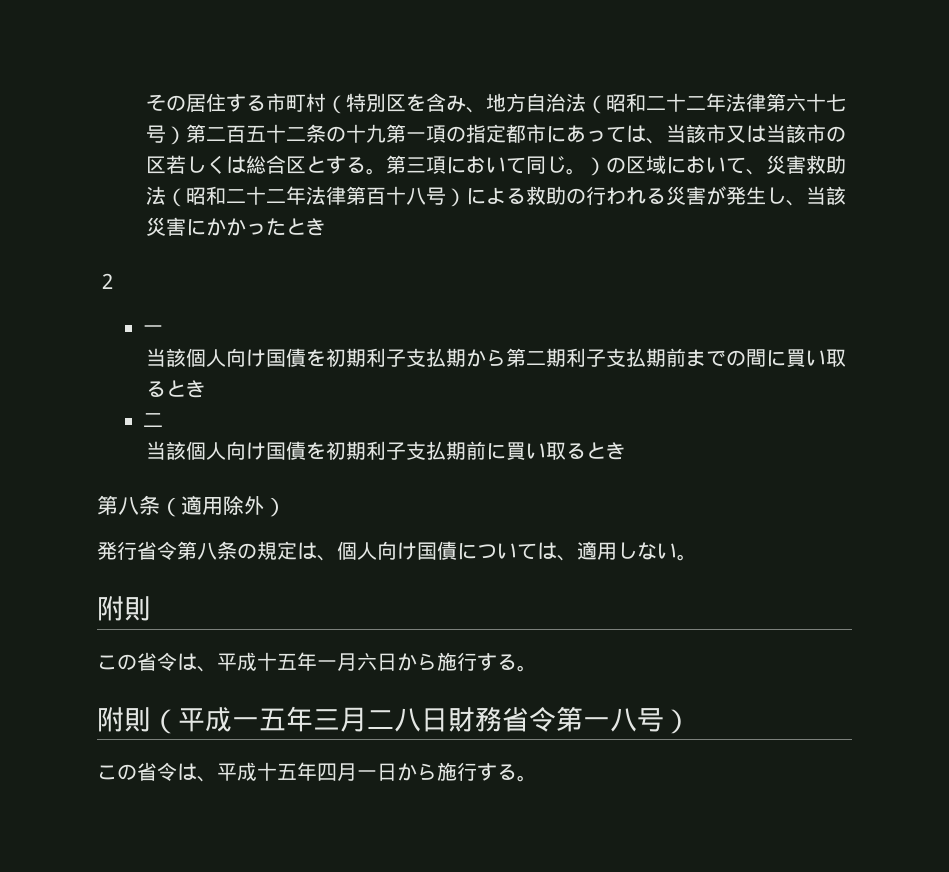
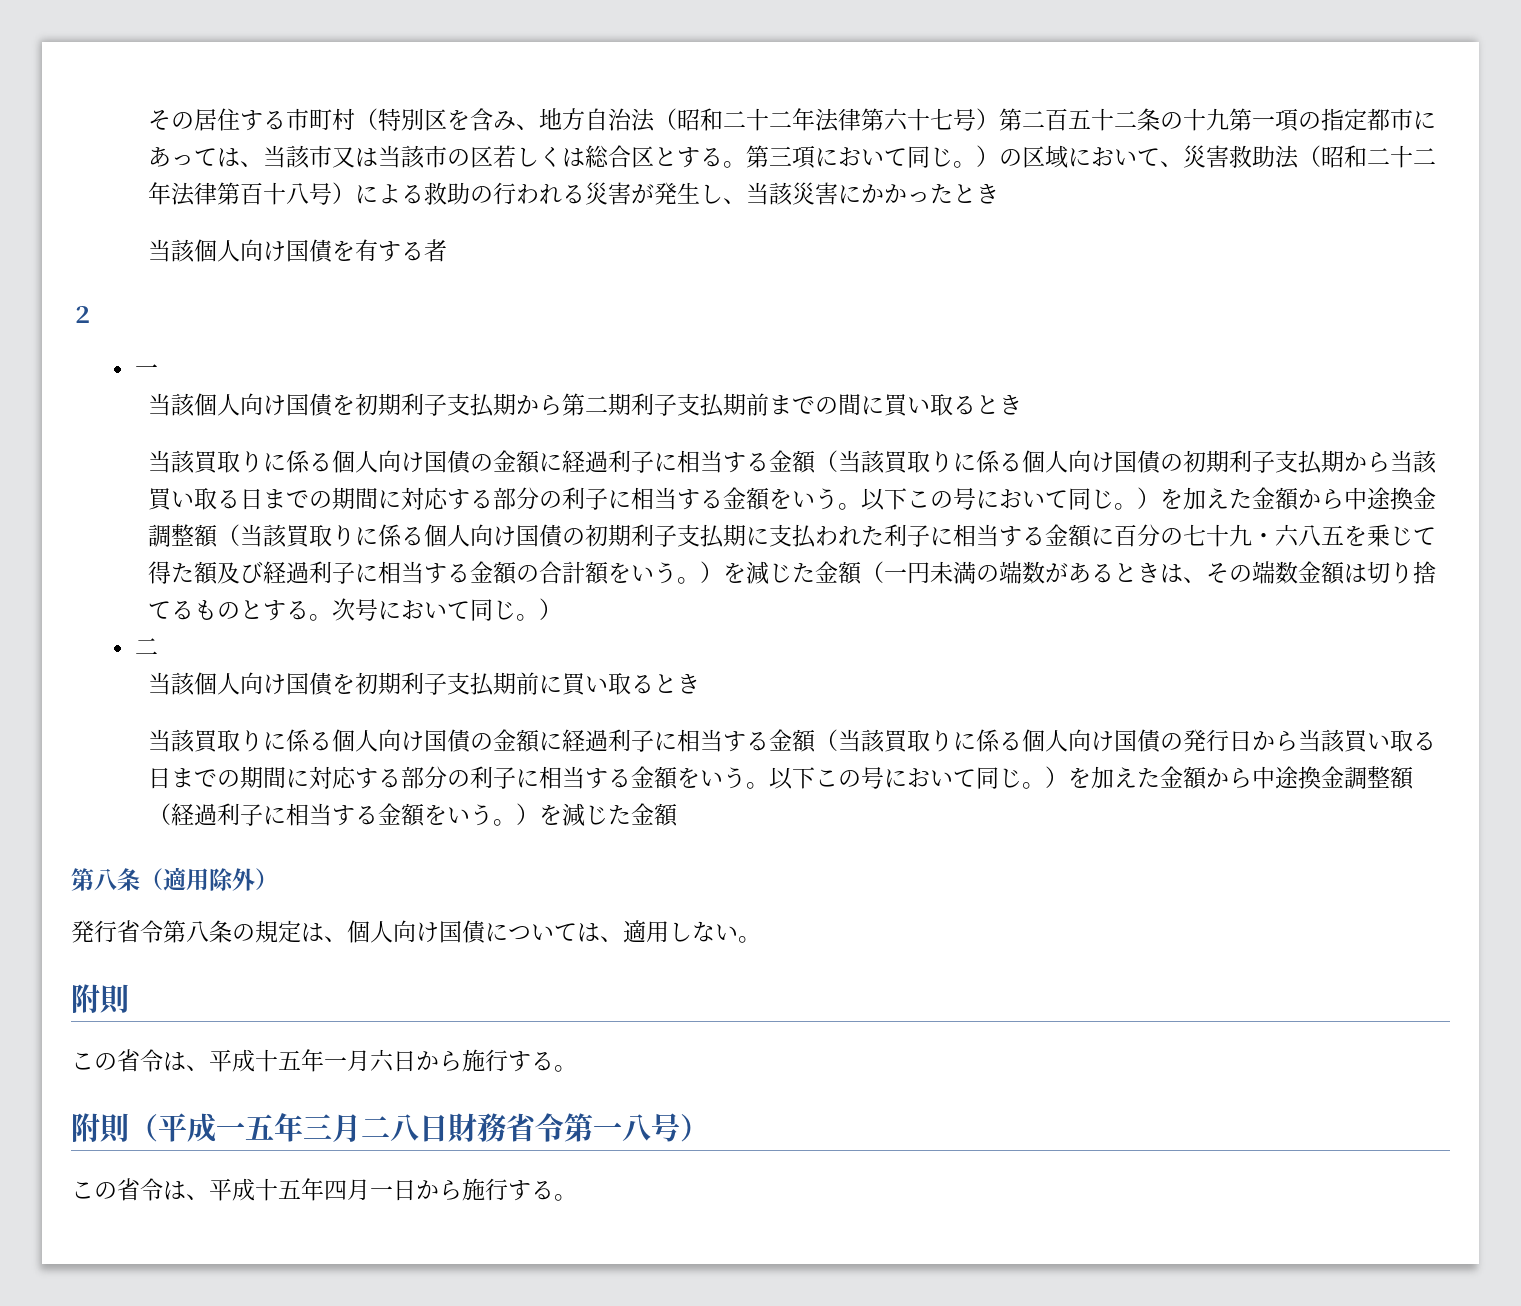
(326, 227) none -> [148,239,448,263] // 当該個人向け国債を有する者
(206, 389) none -> [148,450,1438,474] [148,487,1437,511] [148,524,1437,548] [148,561,1437,585] [148,598,563,621] // 当該買取りに係る個人向け国債の金額に経過利子に相当する金額（当該買取りに係る個人向け国債の初期利子支払期から当該買い取る日までの期間に対応する部分の利子に相当する金額をいう。以下この号において同じ。）を加えた金額から中途換金調整額（当該買取りに係る個人向け国債の初期利子支払期に支払われた利子に相当する金額に百分の七十九・六八五を乗じて得た額及び経過利子に相当する金額の合計額をいう。）を減じた金額（一円未満の端数があるときは、その端数金額は切り捨てるものとする。次号において同じ。）
(626, 451) none -> [148,729,1437,753] [148,766,1415,790] [148,803,679,827] // 当該買取りに係る個人向け国債の金額に経過利子に相当する金額（当該買取りに係る個人向け国債の発行日から当該買い取る日までの期間に対応する部分の利子に相当する金額をいう。以下この号において同じ。）を加えた金額から中途換金調整額（経過利子に相当する金額をいう。）を減じた金額

